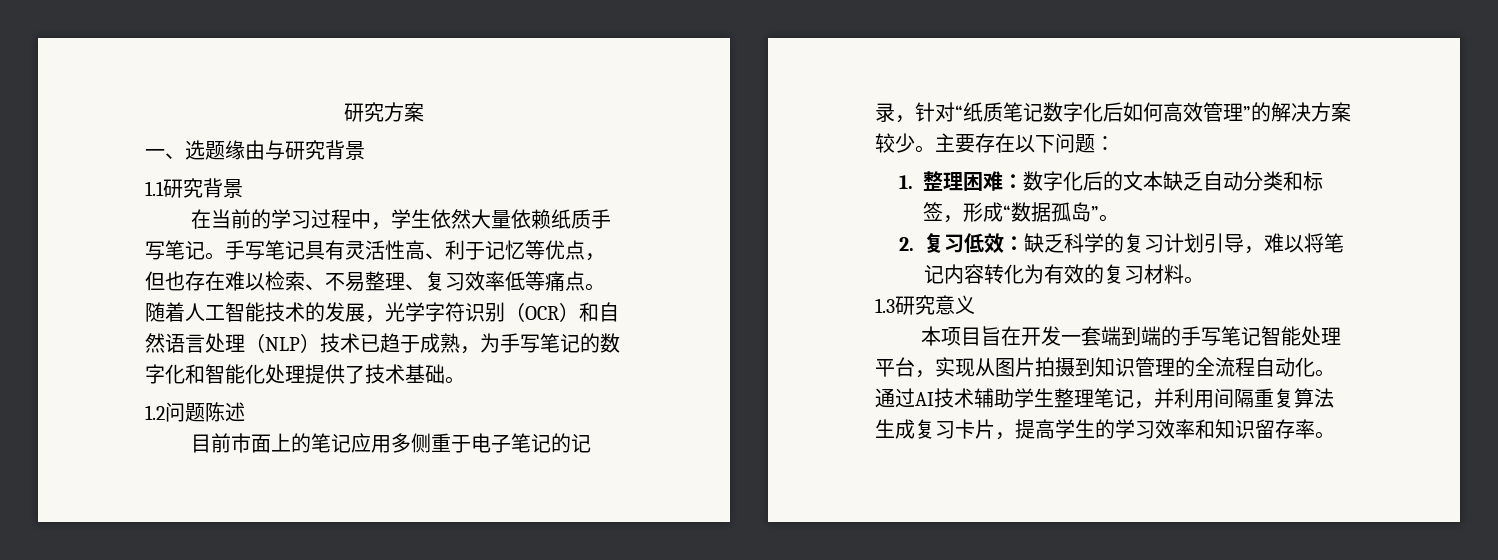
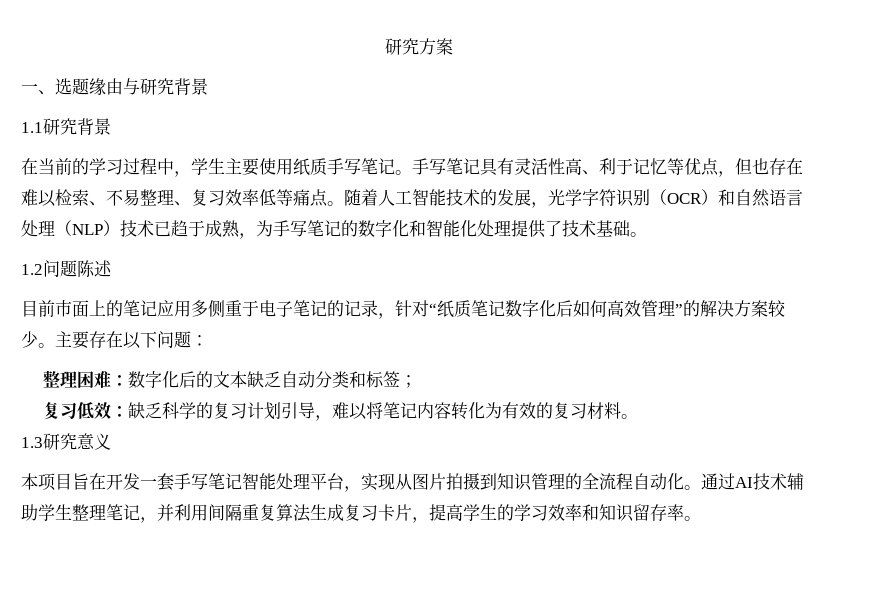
[431,209,552,229] 依然大量依赖 -> [225,158,293,176] 主要使用
[898,175,913,189] 1. -> (208, 340) none
[942,202,1119,223] [898,237,914,251] ，形成“数据孤岛”。 // 2. -> [399,375,417,388] ； //
[1101,326,1182,346] 端到端的 -> (174, 482) none

